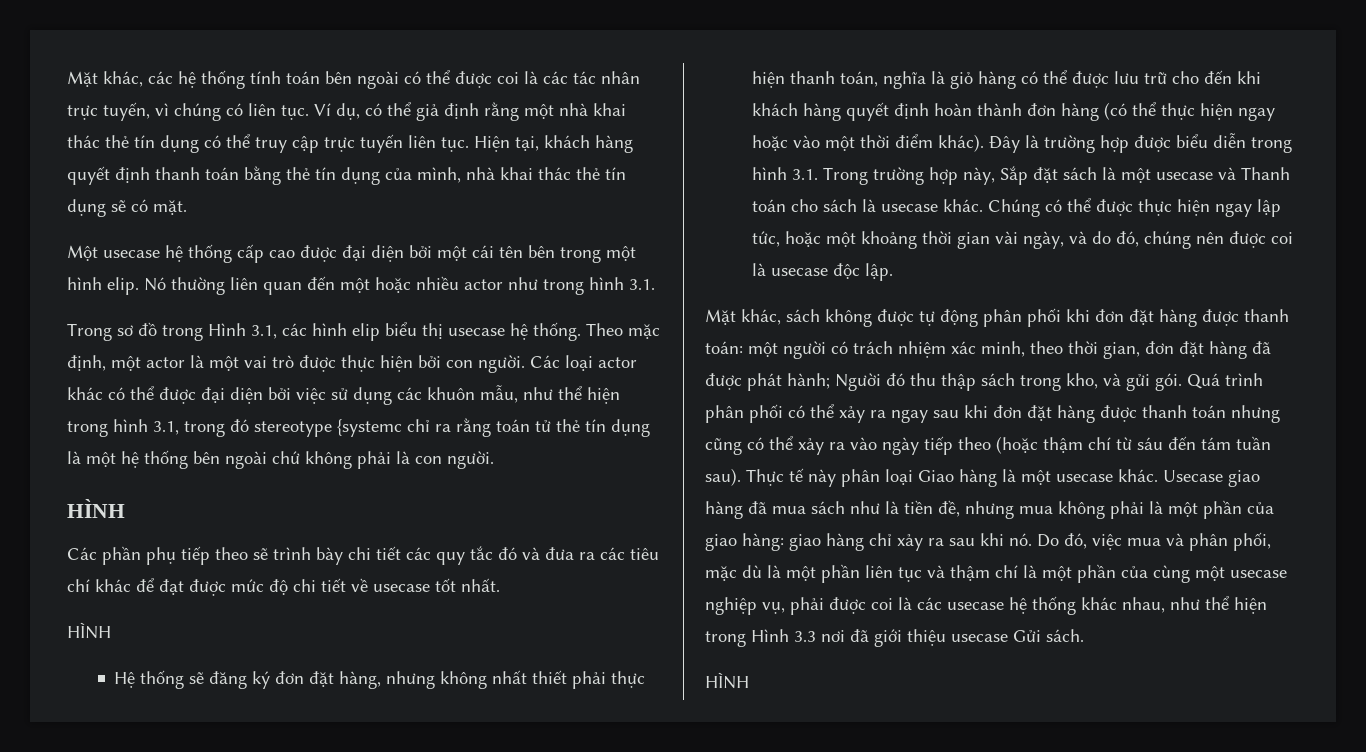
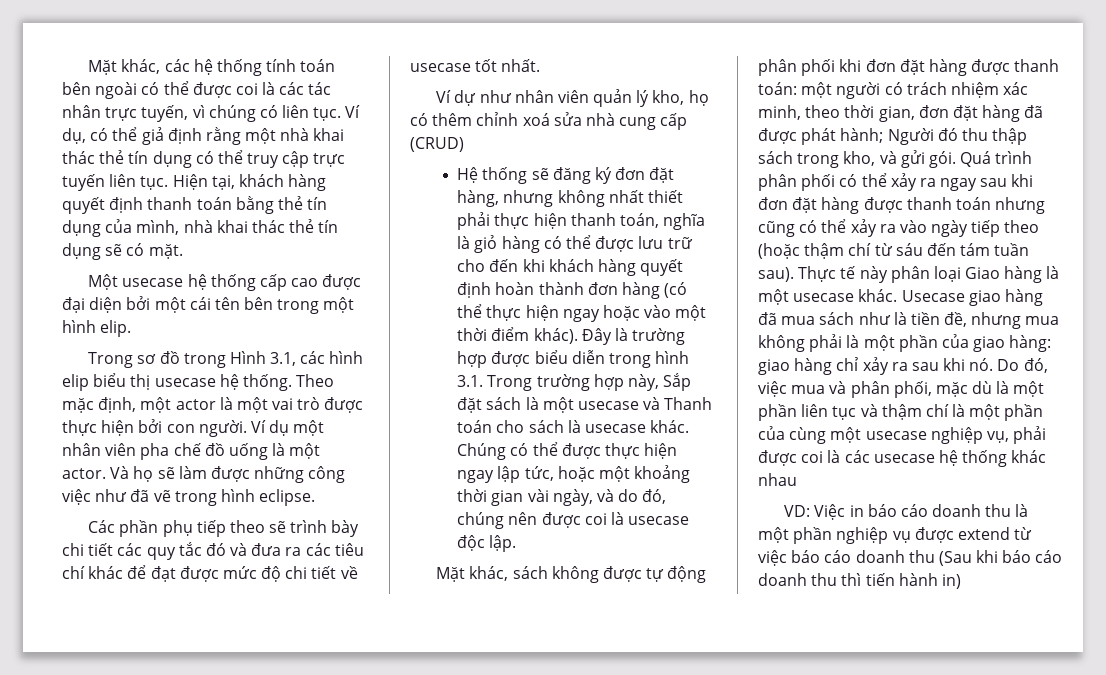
[144,276,655,295] Nó thường liên quan đến một hoặc nhiều actor như trong hình 3.1. -> (132, 328) none
[530,355,637,371] [67,385,620,405] [67,418,650,437] [67,450,494,469] [67,499,125,518] Các loại actor khác có thể được đại diện bởi việc sử dụng các khuôn mẫu, như thể hiện trong hình 3.1, trong đó stereotype {systemc chỉ ra rằng toán tử thẻ tín dụng là một hệ thống bên ngoài chứ không phải là con người. // HÌNH -> [250,420,325,436] [62,443,321,460] [62,466,346,483] [62,489,316,506] Ví dụ một nhân viên pha chế đồ uống là một actor. Và họ sẽ làm được những công việc như đã vẽ trong hình eclipse.
[67,622,111,639] HÌNH -> [436,89,709,107] [410,112,688,130] [410,137,464,152] Ví dự như nhân viên quản lý kho, họ có thêm chỉnh xoá sửa nhà cung cấp (CRUD)
[1122,596,1267,614] [705,629,1084,647] [705,672,749,689] nhau, như thể hiện trong Hình 3.3 nơi đã giới thiệu usecase Gửi sách. // HÌNH -> [758,473,797,486] [784,504,1029,520] [758,527,1033,544] [758,550,1063,566] [758,573,961,589] nhau // VD: Việc in báo cáo doanh thu là một phần nghiệp vụ được extend từ việc báo cáo doanh thu (Sau khi báo cáo doanh thu thì tiến hành in)

